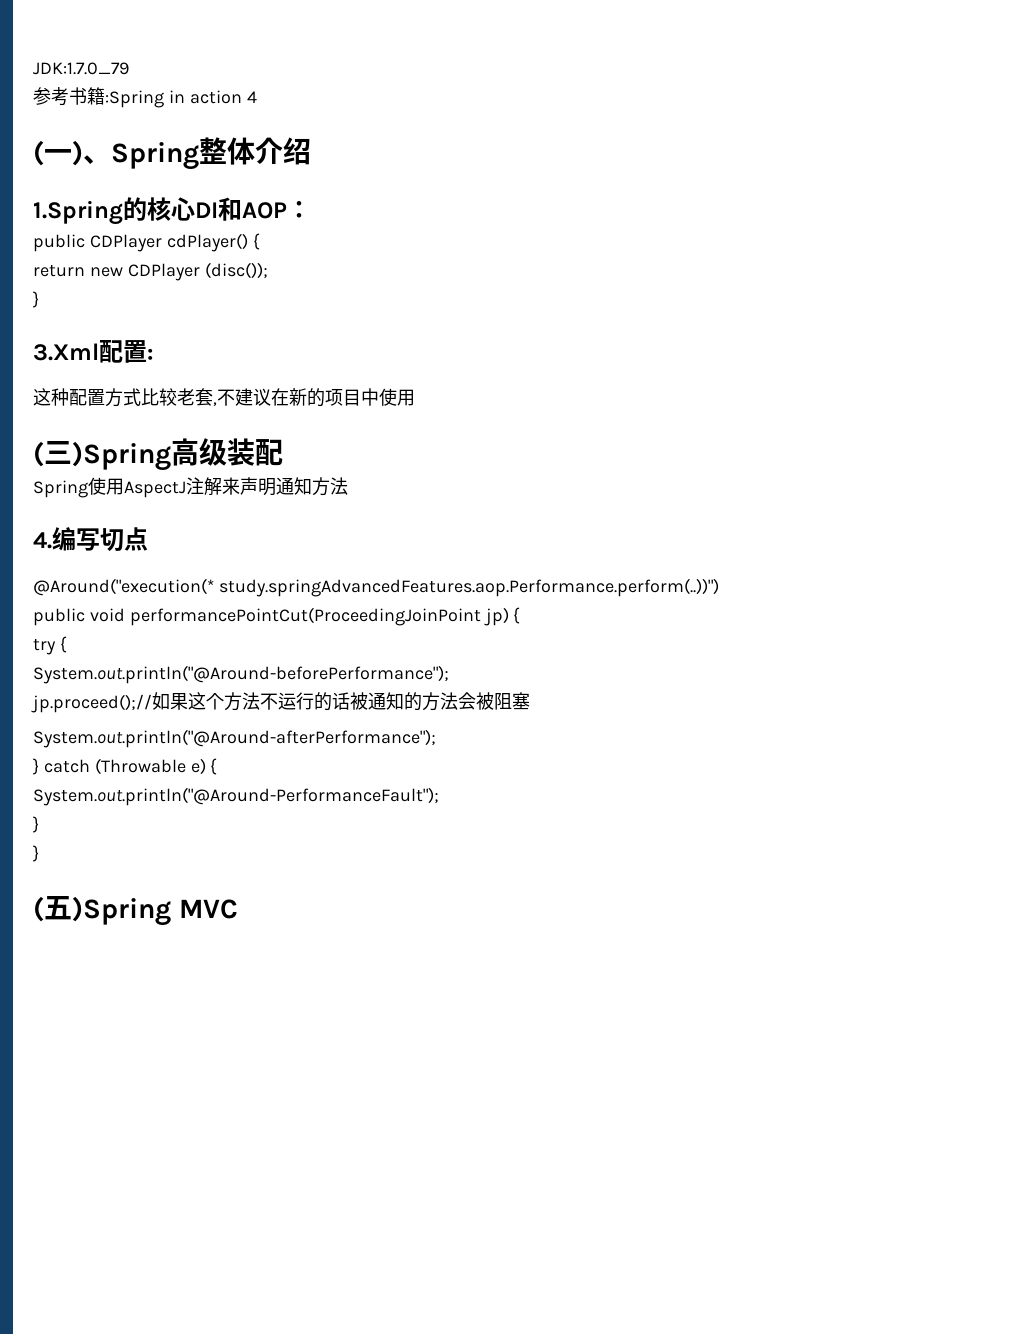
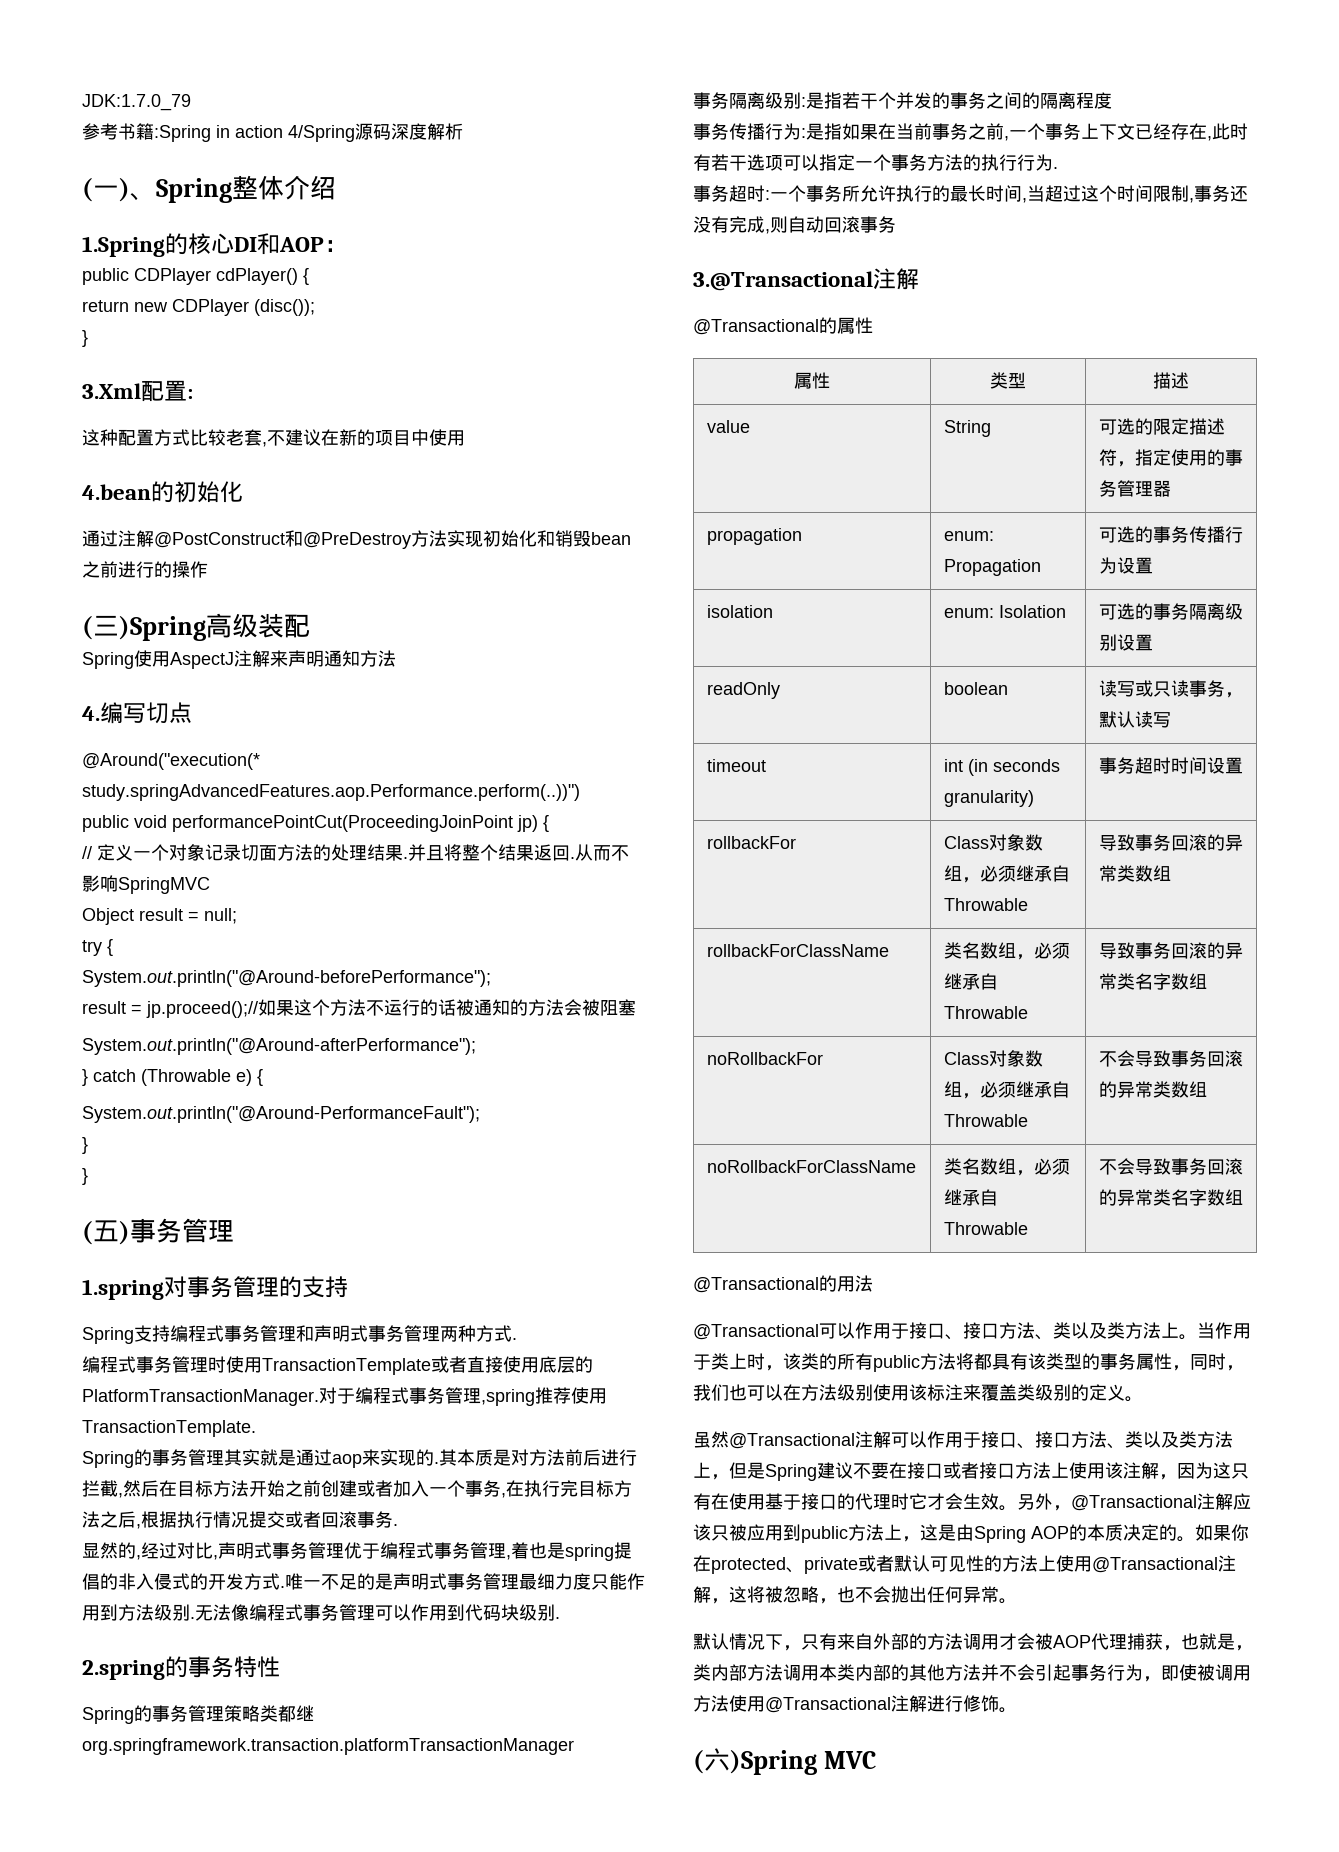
[246,91,257,103] 4 -> [288,123,463,142] 4/Spring源码深度解析
(415, 397) none -> [82,481,243,503] [82,530,631,549] [82,561,208,578] // 4.bean的初始化 // 通过注解@PostConstruct和@PreDestroy方法实现初始化和销毁bean之前进行的操作
(521, 615) none -> [82,844,629,861] [82,875,210,894] [82,908,237,925] // // 定义一个对象记录切面方法的处理结果.并且将整个结果返回.从而不影响SpringMVC // Object result = null;
(449, 674) none -> [82,1001,142,1014] result =
(72, 908) none -> [119,1218,234,1245] [82,1276,348,1300] [82,1325,517,1344] [82,1356,593,1375] [82,1387,607,1406] [82,1420,256,1437] [82,1449,637,1468] [82,1480,632,1498] [82,1511,398,1529] [82,1542,632,1561] [82,1573,645,1590] [82,1604,560,1621] [82,1656,280,1680] [82,1705,314,1724] [82,1738,574,1755] [693,92,1112,109] [693,123,1248,141] [693,154,1058,171] [693,185,1248,203] [693,216,896,234] [693,268,919,291] [693,317,873,335] [794,372,830,389] [990,372,1026,389] [1153,372,1189,389] [706,420,750,433] [943,420,991,437] [1098,418,1225,435] [1098,449,1243,467] [1098,480,1171,497] [706,528,802,545] [943,531,994,541] [943,559,1041,576] [1098,526,1243,543] [1098,557,1153,574] [706,605,773,618] [943,605,1066,618] [1098,603,1243,620] [1098,634,1153,651] [706,682,780,699] [943,682,1008,695] [1098,680,1243,698] [1098,711,1171,728] [706,759,766,772] [943,759,1060,776] [943,790,1034,807] [1098,757,1243,774] [706,836,796,849] [943,834,1043,851] [943,865,1070,883] [943,898,1028,911] [1098,834,1243,851] [1098,865,1171,882] [706,944,889,957] [943,942,1070,960] [943,973,998,990] [943,1006,1028,1019] [1098,942,1243,959] [1098,973,1207,990] [706,1052,823,1065] [943,1050,1043,1067] [943,1081,1070,1099] [943,1114,1028,1127] [1098,1050,1243,1067] [1098,1081,1207,1098] [706,1160,916,1173] [943,1158,1070,1176] [943,1189,998,1206] [943,1222,1028,1235] [1098,1158,1243,1175] [1098,1189,1243,1206] [693,1275,873,1293] [693,1322,1251,1340] [693,1353,1244,1372] [693,1384,1143,1402] [693,1431,1233,1449] [693,1462,1249,1481] [693,1493,1251,1511] [693,1524,1249,1543] [693,1555,1236,1574] [693,1586,1017,1604] [693,1633,1253,1651] [693,1664,1251,1682] [693,1695,1017,1713] [693,1748,730,1774] )事务管理 // 1.spring对事务管理的支持 // Spring支持编程式事务管理和声明式事务管理两种方式. // 编程式事务管理时使用TransactionTemplate或者直接使用底层的PlatformTransactionManager.对于编程式事务管理,spring推荐使用TransactionTemplate. // Spring的事务管理其实就是通过aop来实现的.其本质是对方法前后进行拦截,然后在目标方法开始之前创建或者加入一个事务,在执行完目标方法之后,根据执行情况提交或者回滚事务. // 显然的,经过对比,声明式事务管理优于编程式事务管理,着也是spring提倡的非入侵式的开发方式.唯一不足的是声明式事务管理最细力度只能作用到方法级别.无法像编程式事务管理可以作用到代码块级别. // 2.spring的事务特性 // Spring的事务管理策略类都继org.springframework.transaction.platformTransactionManager // 事务隔离级别:是指若干个并发的事务之间的隔离程度 // 事务传播行为:是指如果在当前事务之前,一个事务上下文已经存在,此时有若干选项可以指定一个事务方法的执行行为. // 事务超时:一个事务所允许执行的最长时间,当超过这个时间限制,事务还没有完成,则自动回滚事务 // 3.@Transactional注解 // @Transactional的属性 // 属性 | 类型 | 描述 // value | String | 可选的限定描述符，指定使用的事务管理器 // propagation | enum: Propagation | 可选的事务传播行为设置 // isolation | enum: Isolation | 可选的事务隔离级别设置 // readOnly | boolean | 读写或只读事务，默认读写 // timeout | int (in seconds granularity) | 事务超时时间设置 // rollbackFor | Class对象数组，必须继承自Throwable | 导致事务回滚的异常类数组 // rollbackForClassName | 类名数组，必须继承自Throwable | 导致事务回滚的异常类名字数组 // noRollbackFor | Class对象数组，必须继承自Throwable | 不会导致事务回滚的异常类数组 // noRollbackForClassName | 类名数组，必须继承自Throwable | 不会导致事务回滚的异常类名字数组 // @Transactional的用法 // @Transactional可以作用于接口、接口方法、类以及类方法上。当作用于类上时，该类的所有public方法将都具有该类型的事务属性，同时，我们也可以在方法级别使用该标注来覆盖类级别的定义。 // 虽然@Transactional注解可以作用于接口、接口方法、类以及类方法上，但是Spring建议不要在接口或者接口方法上使用该注解，因为这只有在使用基于接口的代理时它才会生效。另外，@Transactional注解应该只被应用到public方法上，这是由Spring AOP的本质决定的。如果你在protected、private或者默认可见性的方法上使用@Transactional注解，这将被忽略，也不会抛出任何异常。 // 默认情况下，只有来自外部的方法调用才会被AOP代理捕获，也就是，类内部方法调用本类内部的其他方法并不会引起事务行为，即使被调用方法使用@Transactional注解进行修饰。 // (六

